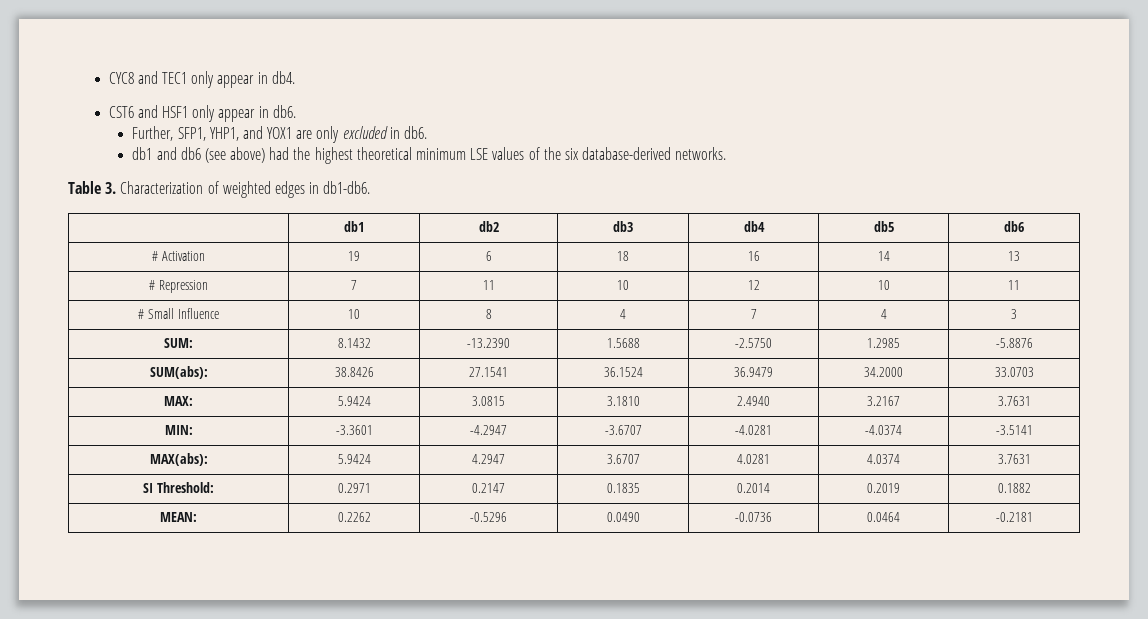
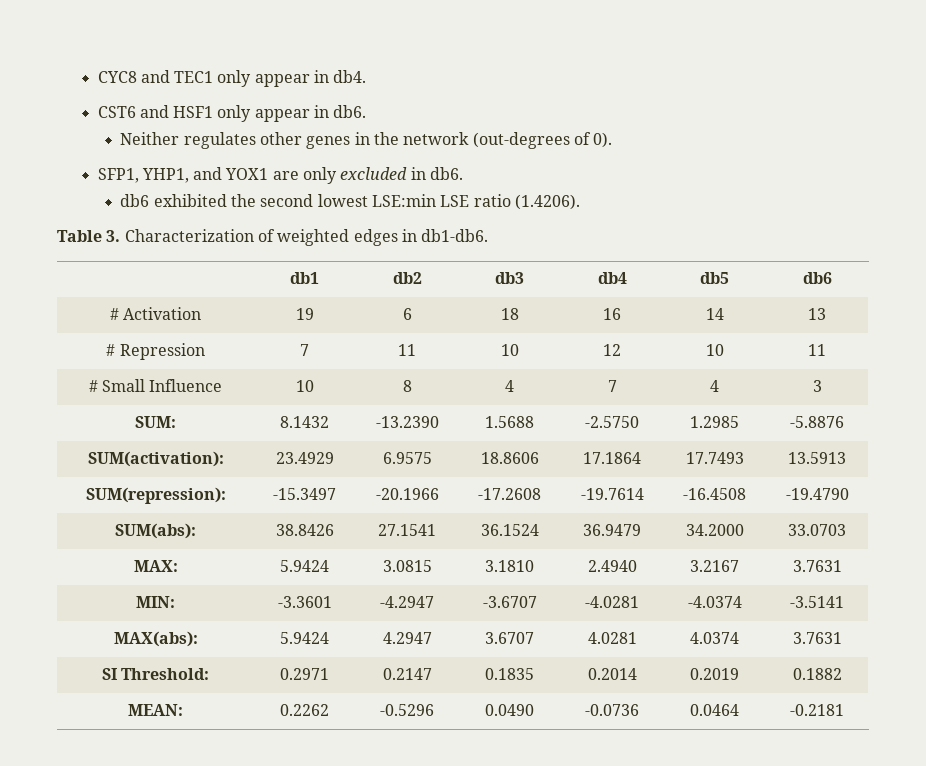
[132,126,174,141] Further, -> [120,132,613,149] Neither regulates other genes in the network (out-degrees of 0). //
[132,147,727,164] db1 and db6 (see above) had the highest theoretical minimum LSE values of the six database-derived networks. -> [120,194,580,210] db6 exhibited the second lowest LSE:min LSE ratio (1.4206).
(1033, 343) none -> [87,451,224,467] [275,452,334,464] [382,452,432,464] [480,452,539,464] [583,452,641,464] [685,452,744,464] [788,452,846,464] [85,487,226,504] [273,488,336,500] [375,488,439,500] [478,488,541,500] [580,488,644,500] [683,488,746,500] [785,488,849,500] // SUM(activation): | 23.4929 | 6.9575 | 18.8606 | 17.1864 | 17.7493 | 13.5913 // SUM(repression): | -15.3497 | -20.1966 | -17.2608 | -19.7614 | -16.4508 | -19.4790

